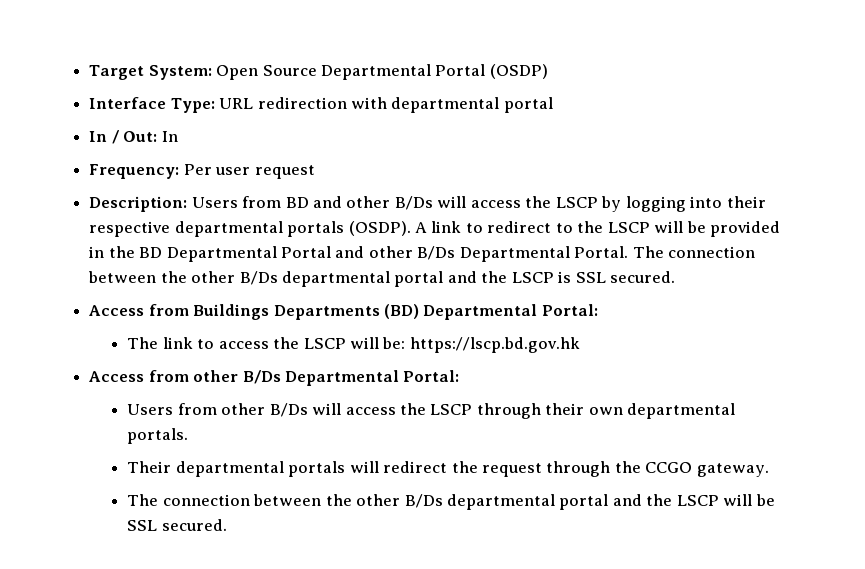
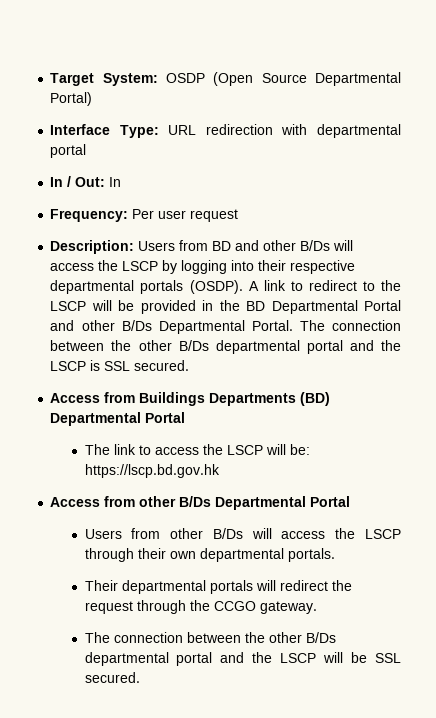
[216,64,548,80] Open Source Departmental Portal (OSDP) -> [166,72,401,86] [50,92,93,106] OSDP (Open Source Departmental Portal)
[541,304,598,316] Portal: -> [145,412,186,423] Portal
[403,370,460,382] Portal: -> [310,496,351,507] Portal

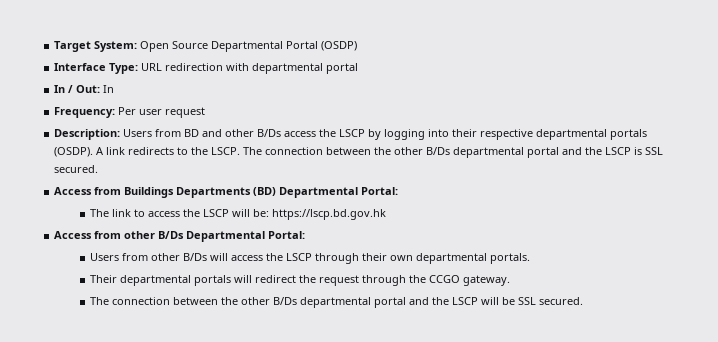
[166,72,401,86] [50,92,93,106] OSDP (Open Source Departmental Portal) -> [140,41,358,52] Open Source Departmental Portal (OSDP)
[333,240,354,251] will -> (282, 133) none
[290,280,401,291] [50,300,401,314] [50,320,293,334] to redirect to the LSCP will be provided in the BD Departmental Portal and other B/Ds Departmental Portal. -> [128,147,241,155] redirects to the LSCP.
[145,412,186,423] Portal -> [361,187,399,195] Portal:
[310,496,351,507] Portal -> [268,231,306,239] Portal:

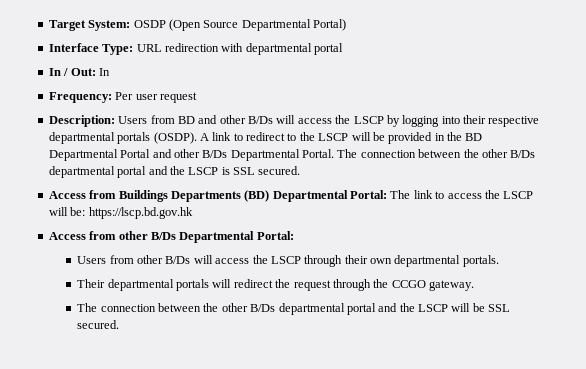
[140,41,358,52] Open Source Departmental Portal (OSDP) -> [133,19,346,31] OSDP (Open Source Departmental Portal)
(282, 133) none -> [276,115,296,124] will
[128,147,241,155] redirects to the LSCP. -> [233,132,483,144] [48,149,334,161] to redirect to the LSCP will be provided in the BD Departmental Portal and other B/Ds Departmental Portal.
(399, 191) // -> (387, 194) none

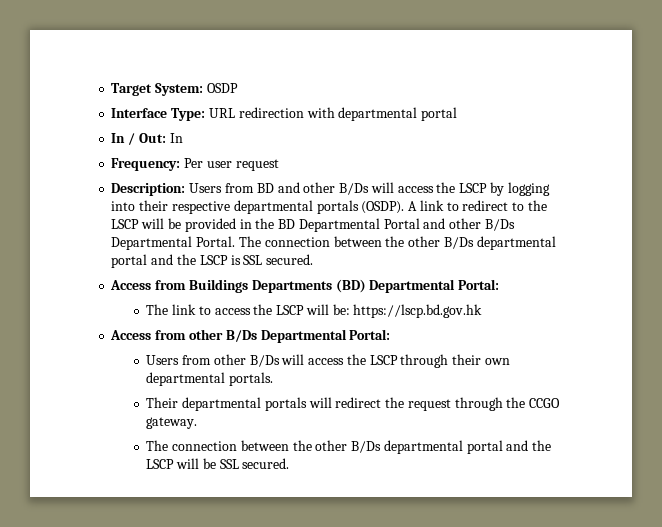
[168,19,346,31] (Open Source Departmental Portal) -> (238, 88) none
(387, 194) none -> (500, 284) //

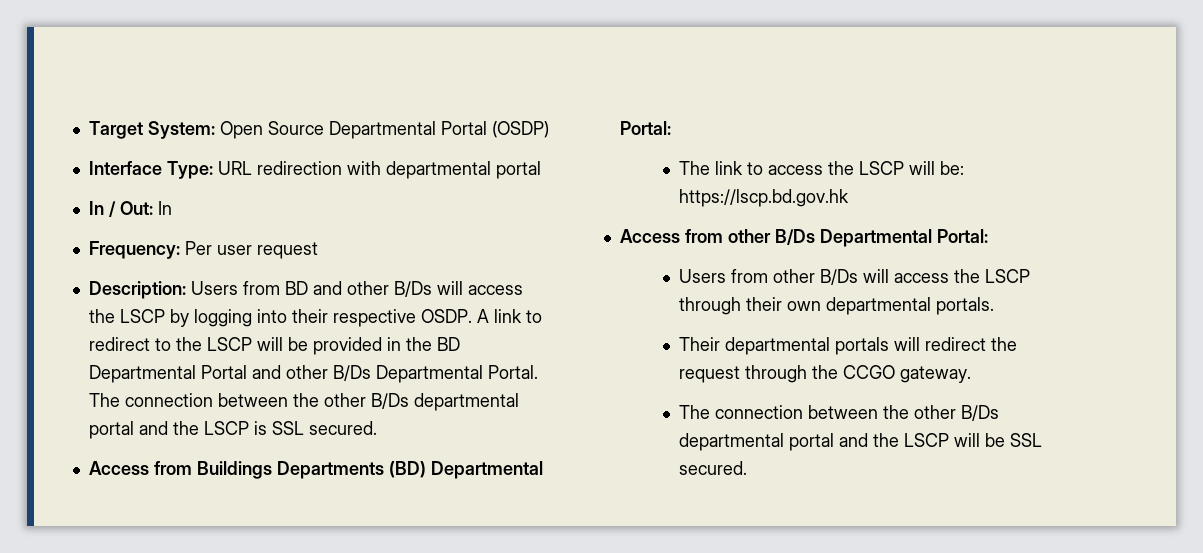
[206,83,238,93] OSDP -> [219,121,549,139] Open Source Departmental Portal (OSDP)
[233,200,405,214] departmental portals (OSDP). -> [420,309,472,323] OSDP.

